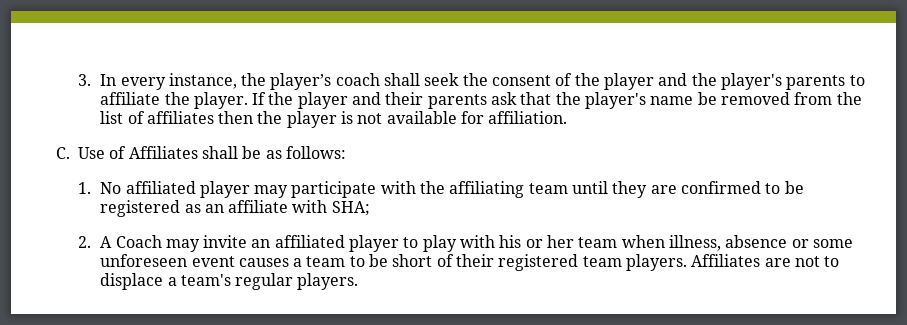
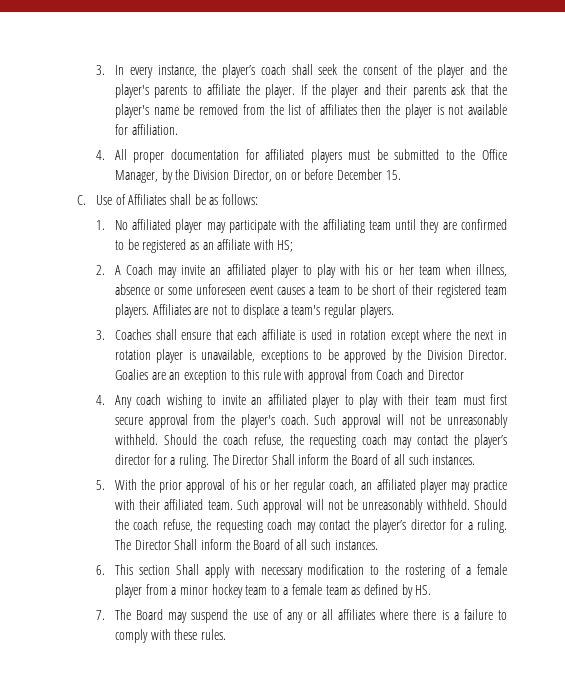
(568, 117) none -> [95,149,507,163] [114,169,401,183] // 4. All proper documentation for affiliated players must be submitted to the Office Manager, by the Division Director, on or before December 15.
[331,201,370,216] SHA; -> [277,240,294,252] HS;
(359, 281) none -> [95,329,508,343] [114,349,507,363] [114,369,464,383] [95,394,507,408] [114,414,509,428] [114,434,507,448] [114,454,476,468] [95,479,508,493] [114,499,508,513] [114,519,507,533] [114,539,378,550] [95,564,507,578] [114,584,432,598] [95,609,507,623] [114,629,226,643] // 3. Coaches shall ensure that each affiliate is used in rotation except where the next in rotation player is unavailable, exceptions to be approved by the Division Director. Goalies are an exception to this rule with approval from Coach and Director // 4. Any coach wishing to invite an affiliated player to play with their team must first secure approval from the player's coach. Such approval will not be unreasonably withheld. Should the coach refuse, the requesting coach may contact the player’s director for a ruling. The Director Shall inform the Board of all such instances. // 5. With the prior approval of his or her regular coach, an affiliated player may practice with their affiliated team. Such approval will not be unreasonably withheld. Should the coach refuse, the requesting coach may contact the player’s director for a ruling. The Director Shall inform the Board of all such instances. // 6. This section Shall apply with necessary modification to the rostering of a female player from a minor hockey team to a female team as defined by HS. // 7. The Board may suspend the use of any or all affiliates where there is a failure to comply with these rules.

